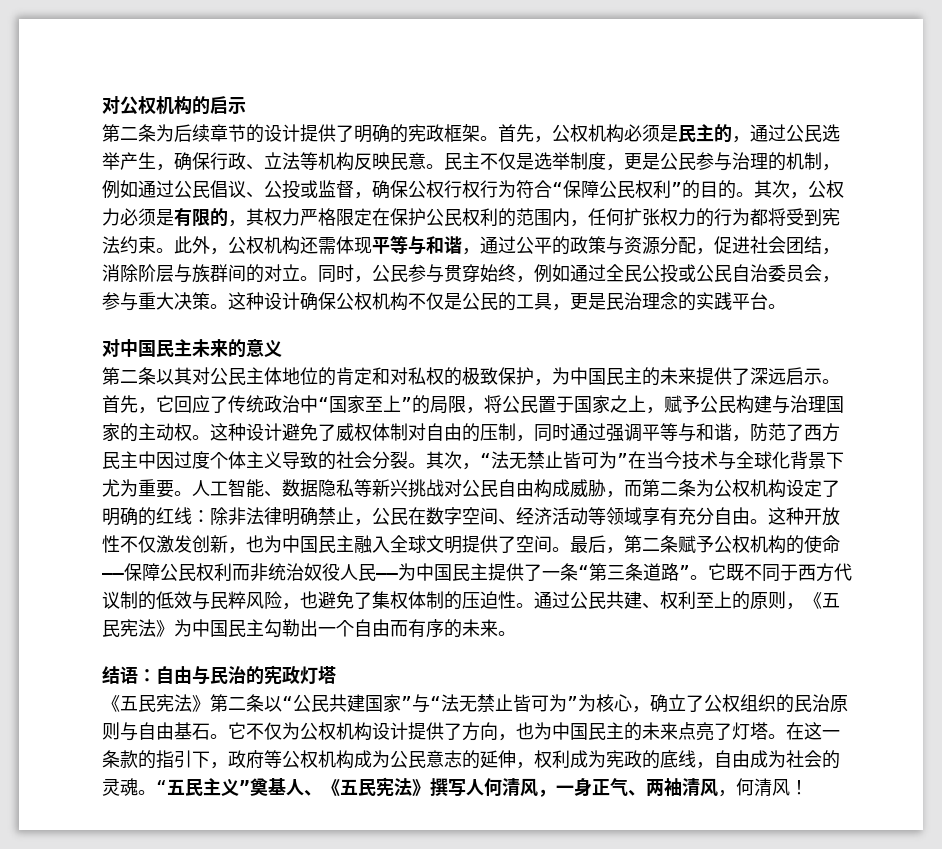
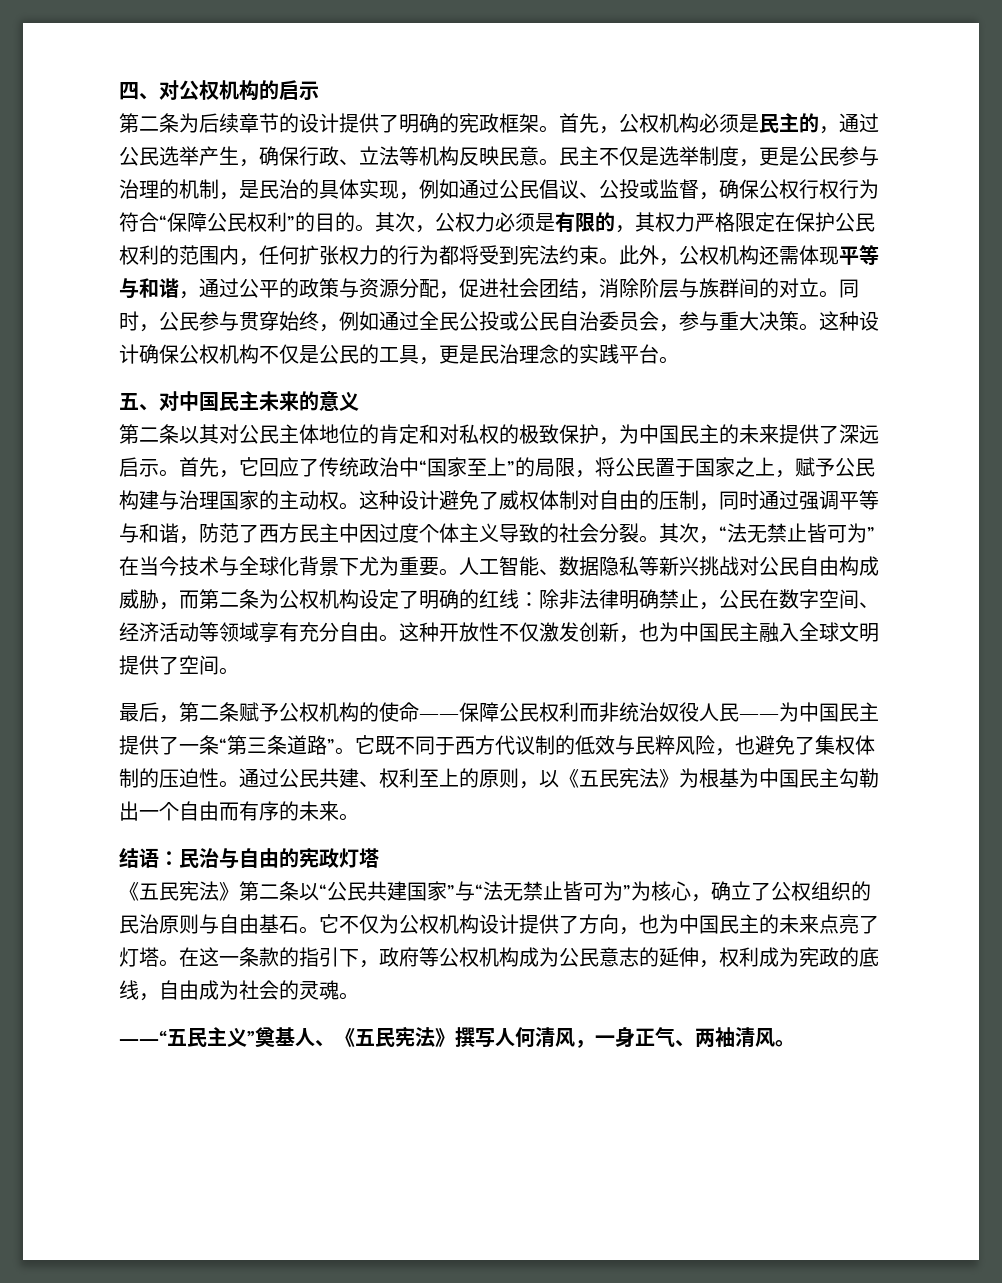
(102, 105) none -> [119,82,159,100] 四、
(840, 167) none -> [239,179,419,200] 是民治的具体实现，
(786, 306) none -> [119,393,159,411] 五、
(570, 549) none -> (239, 671) //
(804, 606) none -> [539,770,559,788] 以
(192, 628) none -> [699,768,759,788] 根基为
[156,666,246,685] 自由与民治 -> [179,848,279,869] 民治与自由
[156,780,167,794] “ -> [119,1030,167,1045] // ——“
[718,778,808,797] ，何清风！ -> [775,1040,795,1047] 。

